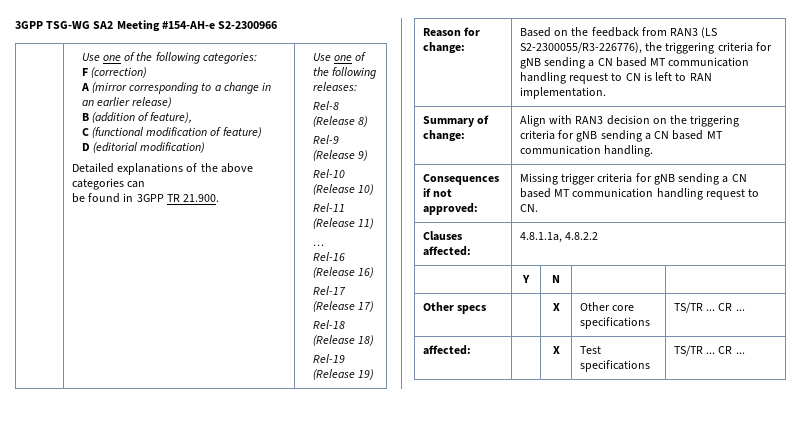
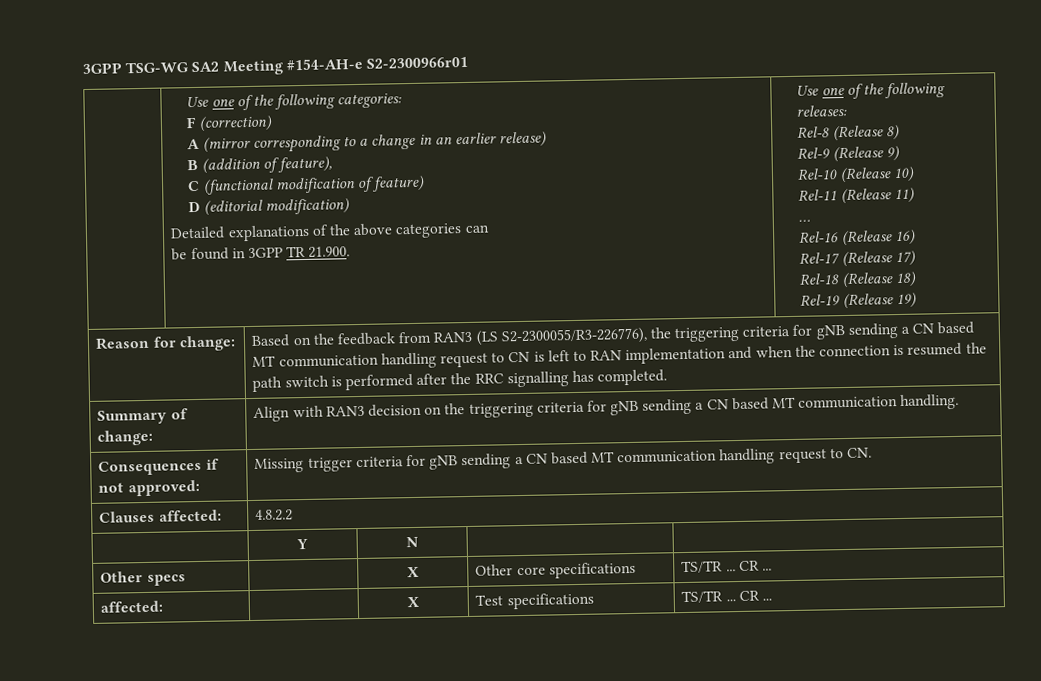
[218,21,278,29] S2-2300966 -> [365,56,468,69] S2-2300966r01
[519,87,606,99] implementation. -> [625,342,987,365] [252,369,668,392] implementation and when the connection is resumed the path switch is performed after the RRC signalling has completed.
[519,232,562,243] 4.8.1.1a, -> (222, 515) none

